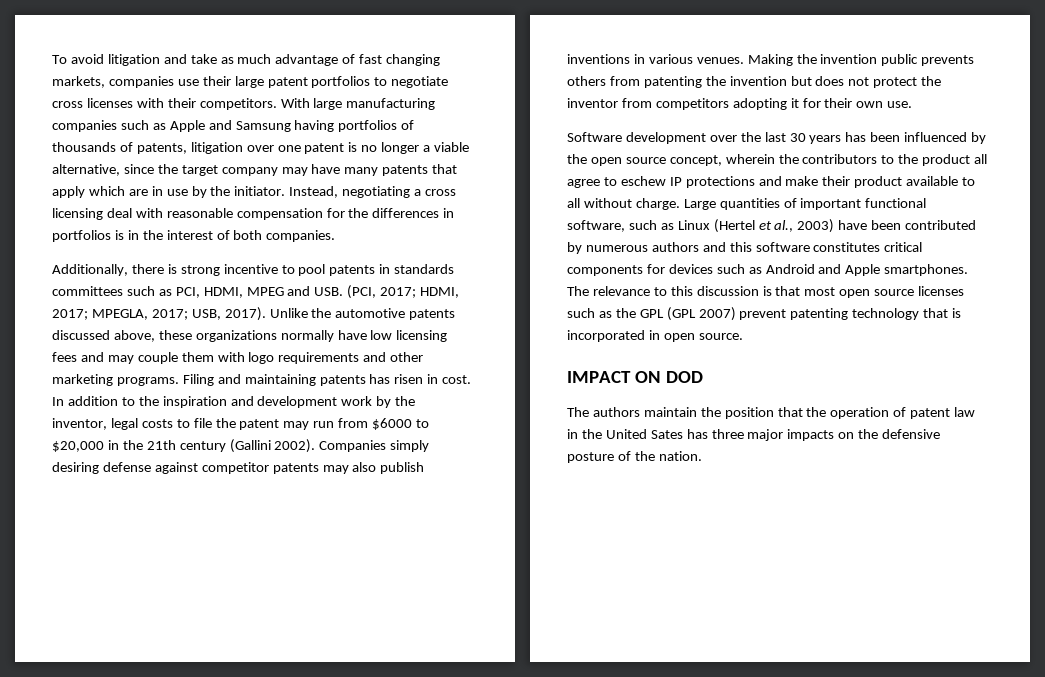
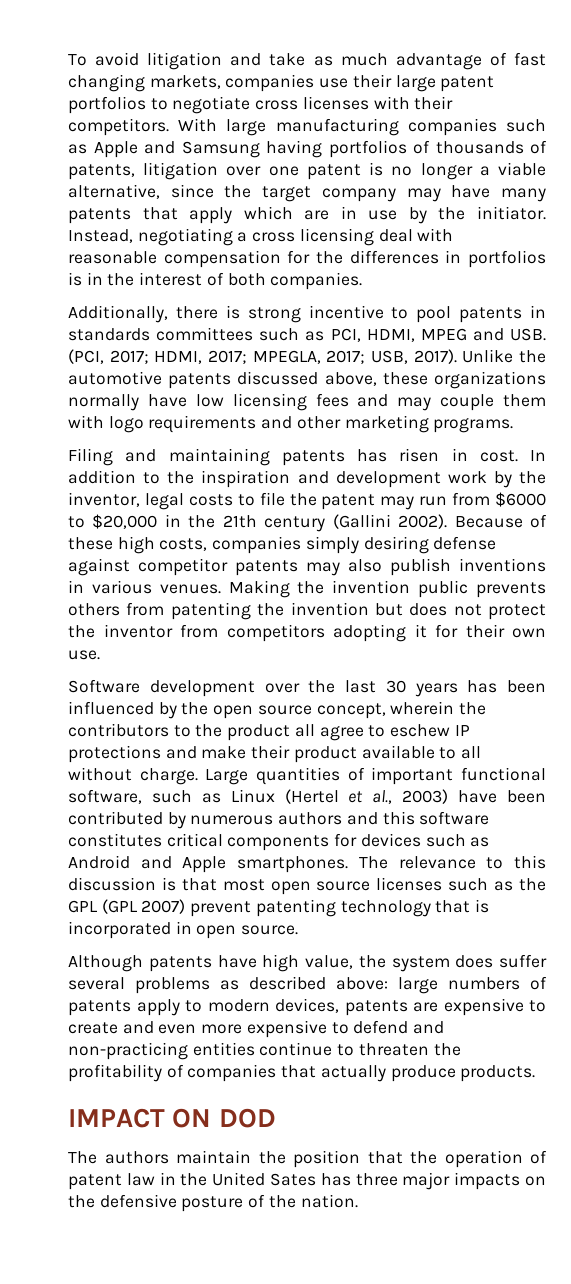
(179, 381) none -> (514, 425) //
[319,440,387,452] Companies -> [454,514,547,528] [68,536,302,554] Because of these high costs, companies
(743, 336) none -> [68,954,547,972] [68,976,547,994] [68,998,546,1016] [68,1020,445,1038] [68,1042,461,1060] [68,1064,536,1082] // Although patents have high value, the system does suffer several problems as described above: large numbers of patents apply to modern devices, patents are expensive to create and even more expensive to defend and non-practicing entities continue to threaten the profitability of companies that actually produce products.

